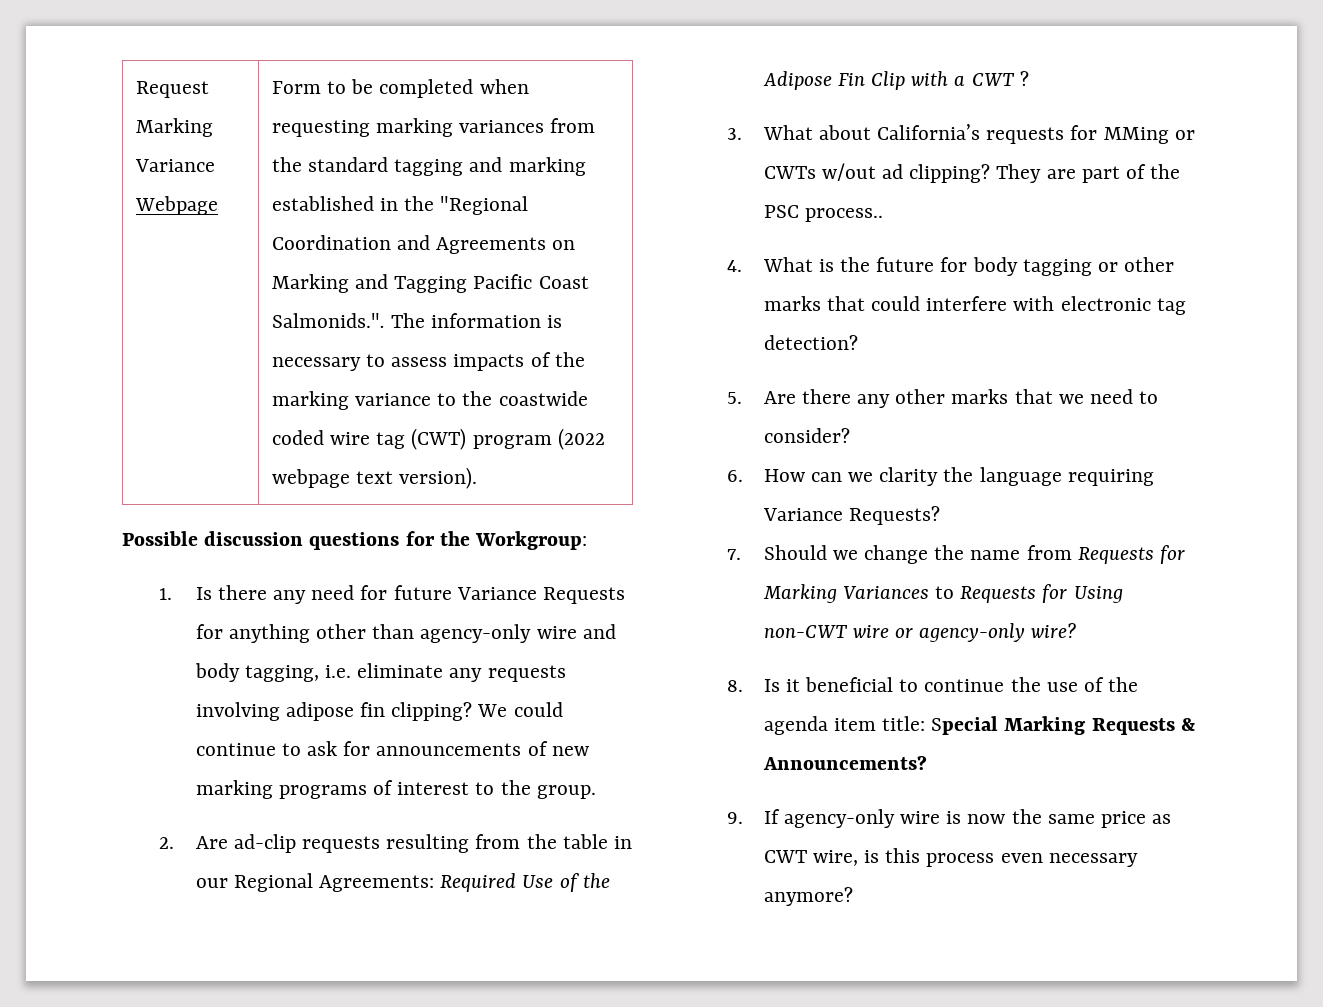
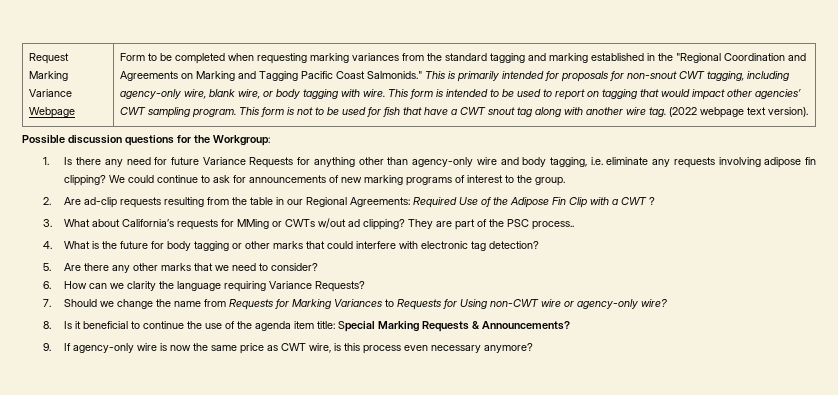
[271,313,563,328] [271,352,585,371] [271,391,588,410] [271,428,552,450] Salmonids.". The information is necessary to assess impacts of the marking variance to the coastwide coded wire tag (CWT) program -> [366,71,789,82] [119,89,801,100] [119,107,666,118] Salmonids." This is primarily intended for proposals for non-snout CWT tagging, including agency-only wire, blank wire, or body tagging with wire. This form is intended to be used to report on tagging that would impact other agencies’ CWT sampling program. This form is not to be used for fish that have a CWT snout tag along with another wire tag.

